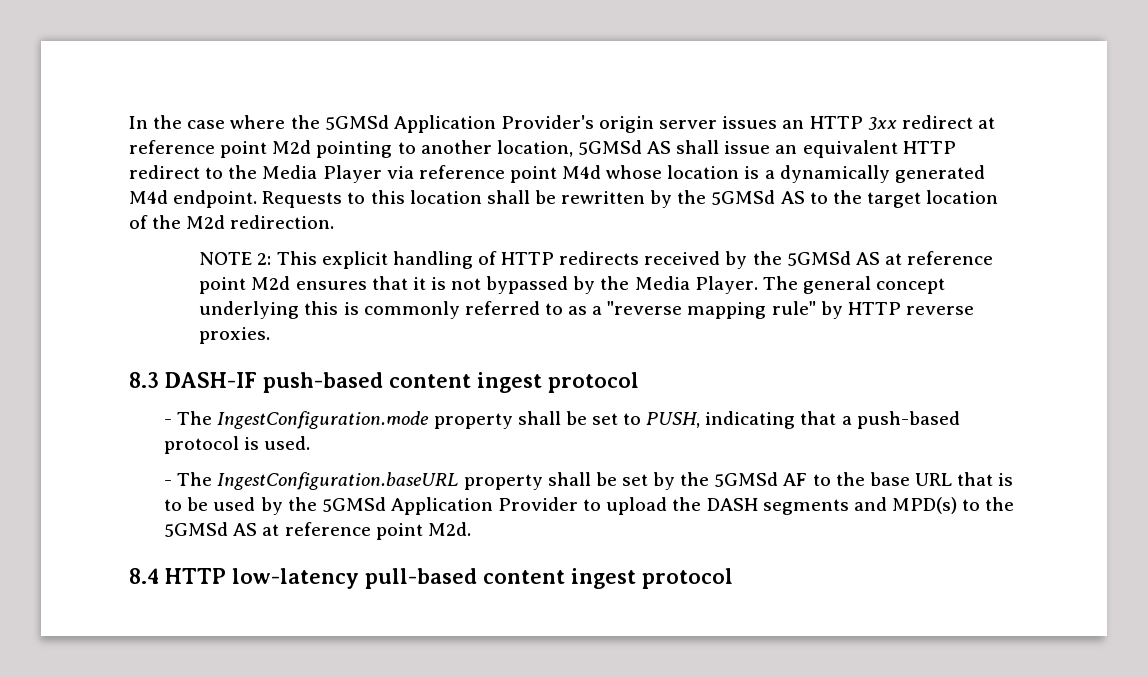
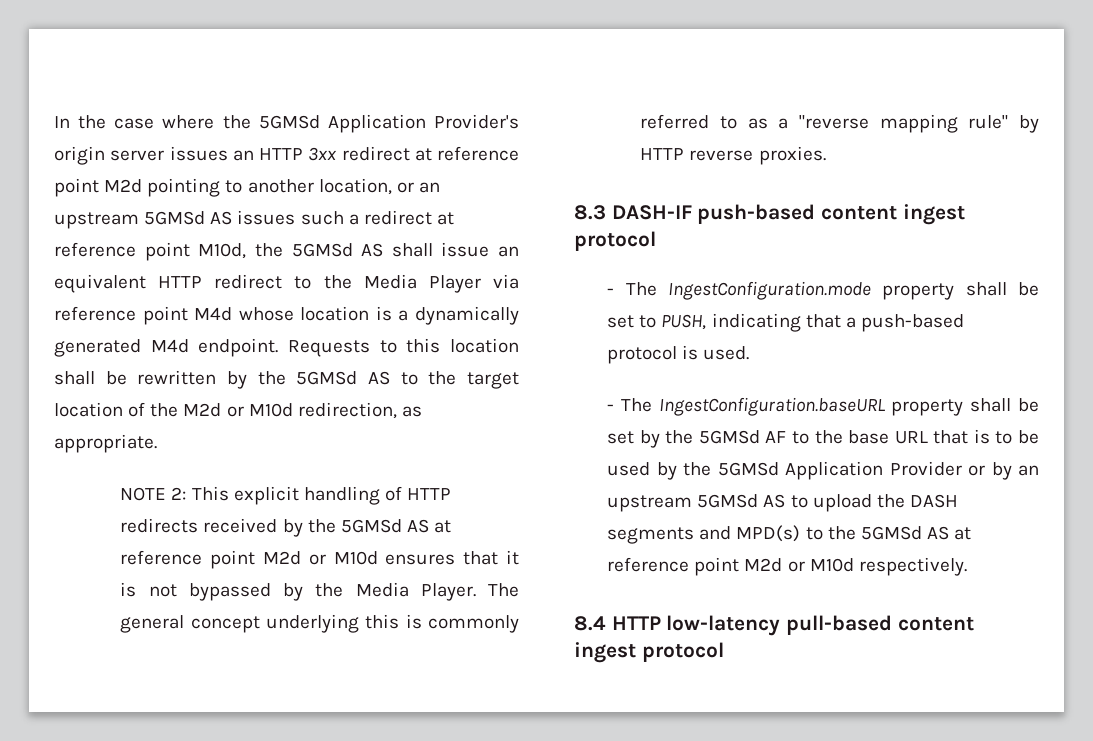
(573, 148) none -> [396,182,440,193] [54,210,454,229] [54,242,283,261] or an upstream 5GMSd AS issues such a redirect at reference point M10d, the
[230,215,335,229] redirection. -> [226,402,422,419] [54,434,157,453] or M10d redirection, as appropriate.
(291, 283) none -> [308,551,378,565] or M10d
(579, 504) none -> [968,462,1039,480] [607,494,786,512] or by an upstream 5GMSd AS
[427,522,471,536] M2d. -> [744,557,967,576] M2d or M10d respectively.

